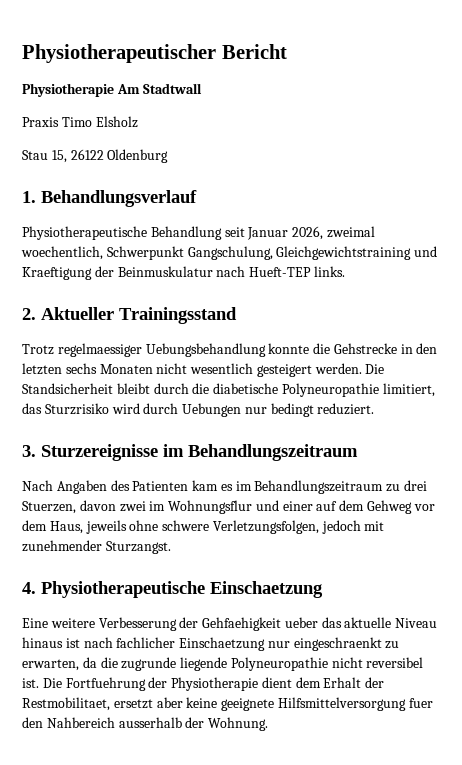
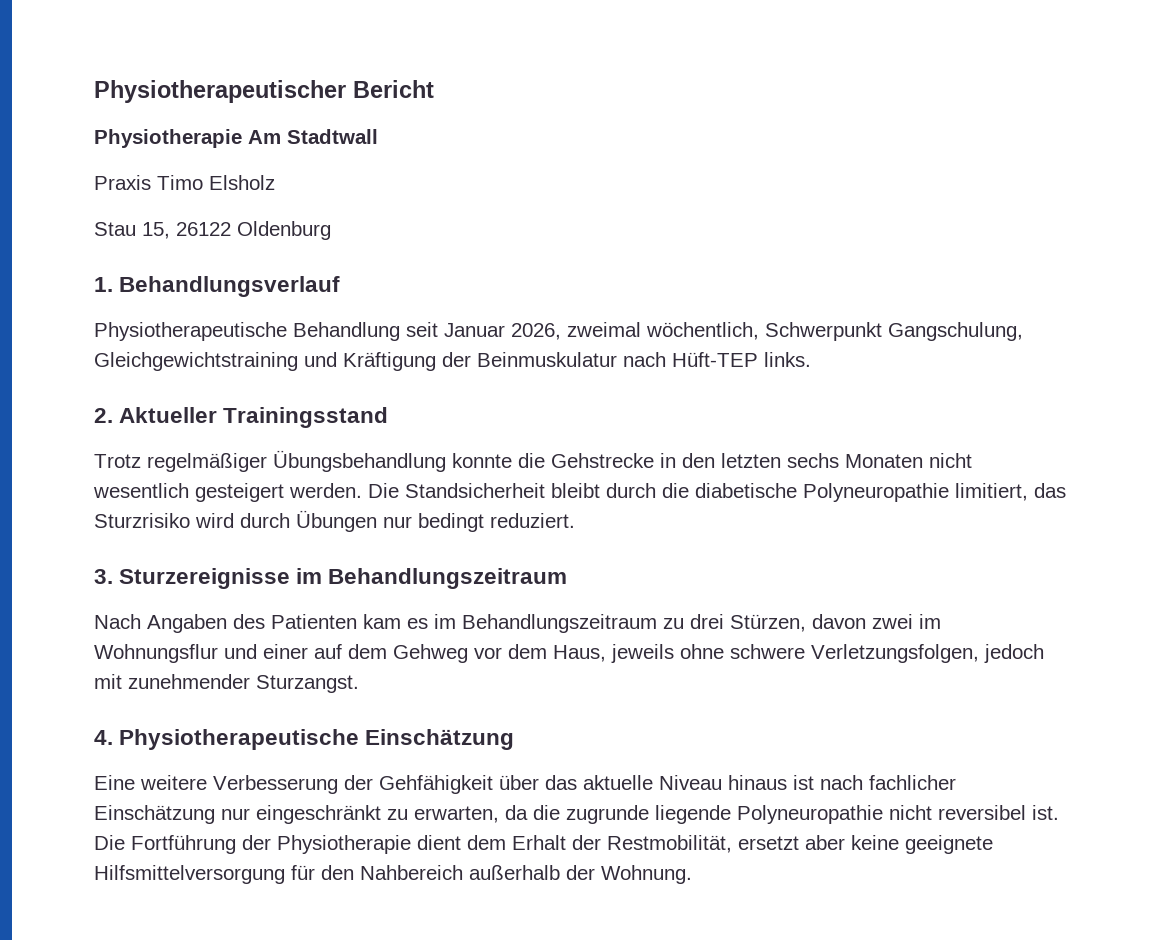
[21,246,103,260] woechentlich, -> [646,322,759,340] wöchentlich,
[22,267,92,280] Kraeftigung -> [343,352,436,371] Kräftigung
[249,267,312,277] Hueft-TEP -> [672,352,758,367] Hüft-TEP
[57,343,266,357] regelmaessiger Uebungsbehandlung -> [147,450,446,472] regelmäßiger Übungsbehandlung
[182,403,242,417] Uebungen -> [296,510,377,532] Übungen
[22,501,76,514] Stuerzen, -> [730,614,806,632] Stürzen,
[210,581,323,598] Einschaetzung -> [365,729,515,750] Einschätzung
[202,617,318,631] Gehfaehigkeit ueber -> [379,775,539,794] Gehfähigkeit über
[179,637,382,651] Einschaetzung nur eingeschraenkt -> [94,805,381,824] Einschätzung nur eingeschränkt
[65,677,146,691] Fortfuehrung -> [131,835,236,854] Fortführung
[22,697,110,711] Restmobilitaet, -> [607,835,732,853] Restmobilität,
[408,698,433,708] fuer -> [291,865,315,880] für
[118,717,182,728] ausserhalb -> [469,865,560,880] außerhalb

